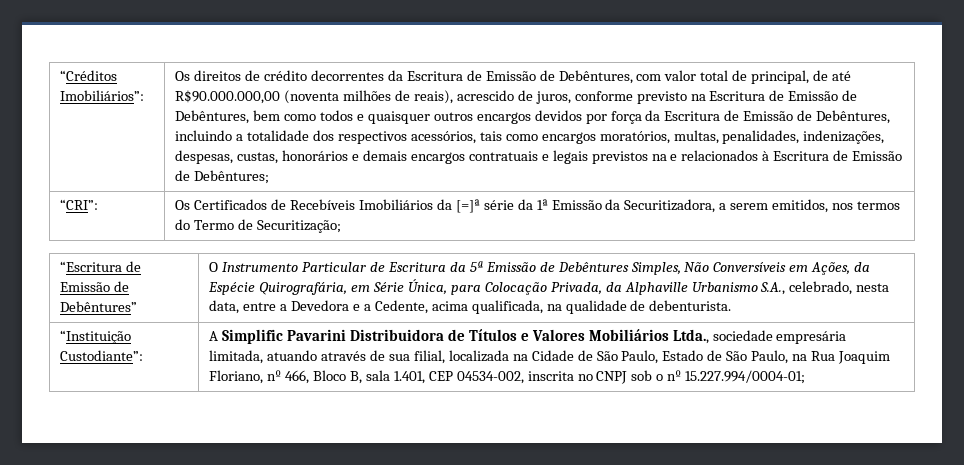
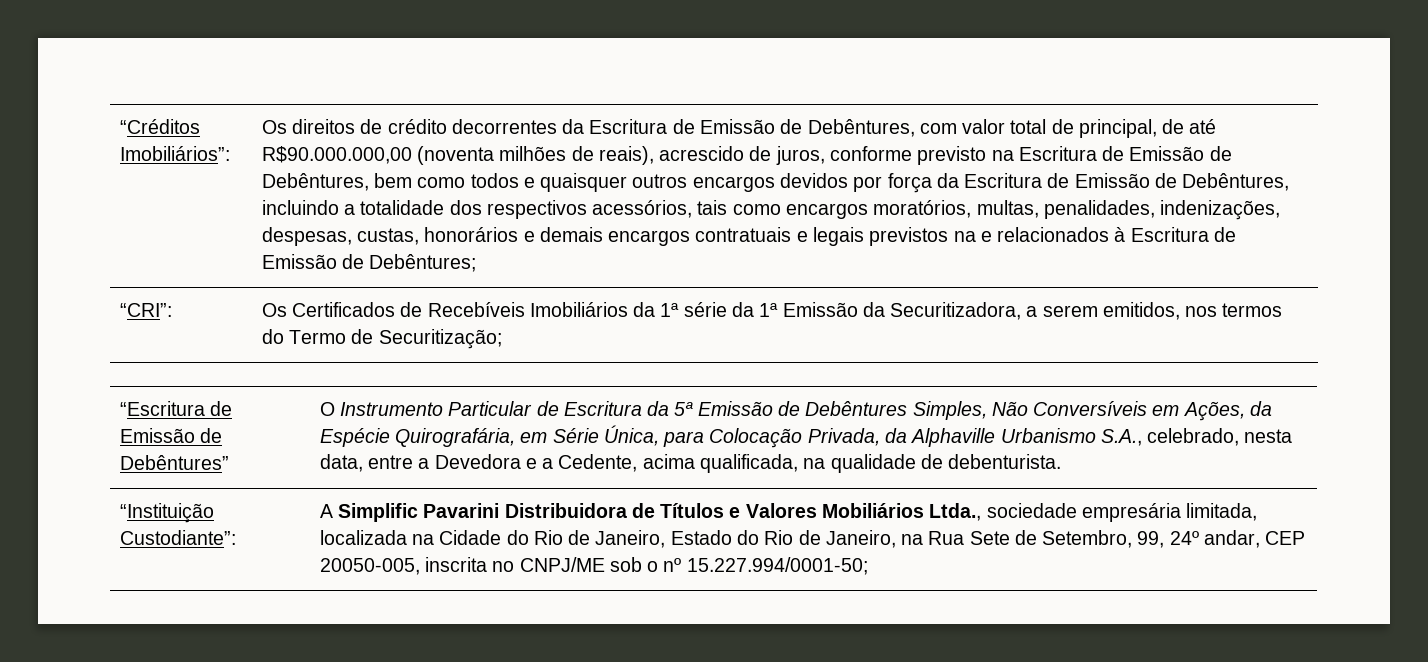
[455,199,480,213] [=]ª -> [660,303,680,317] 1ª
[267,350,890,364] [209,370,524,384] atuando através de sua filial, localizada na Cidade de São Paulo, Estado de São Paulo, na Rua Joaquim Floriano, nº 466, Bloco B, sala 1.401, CEP 04534-002, -> [319,530,1306,548] [319,558,420,575] localizada na Cidade do Rio de Janeiro, Estado do Rio de Janeiro, na Rua Sete de Setembro, 99, 24º andar, CEP 20050-005,
[596,371,628,384] CNPJ -> [519,557,605,572] CNPJ/ME
[685,370,806,384] 15.227.994/0004-01; -> [686,557,868,575] 15.227.994/0001-50;

